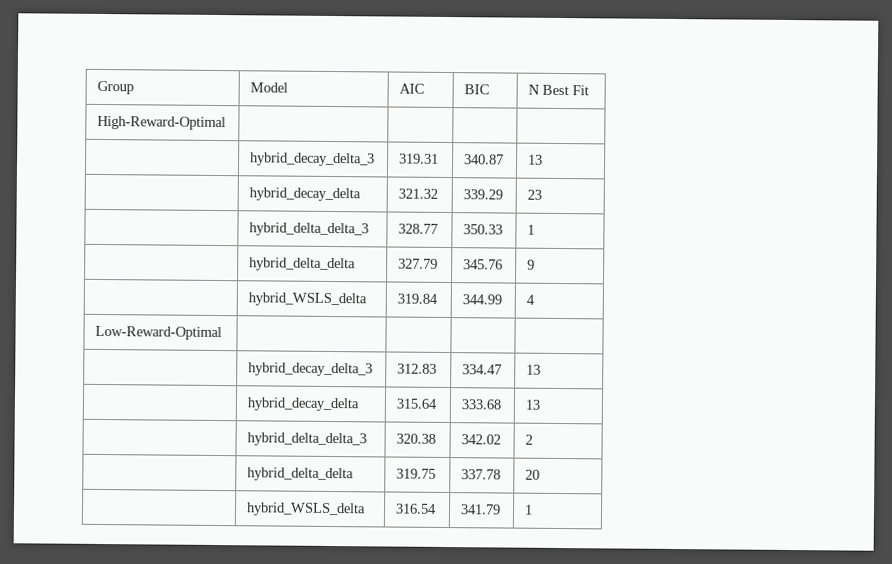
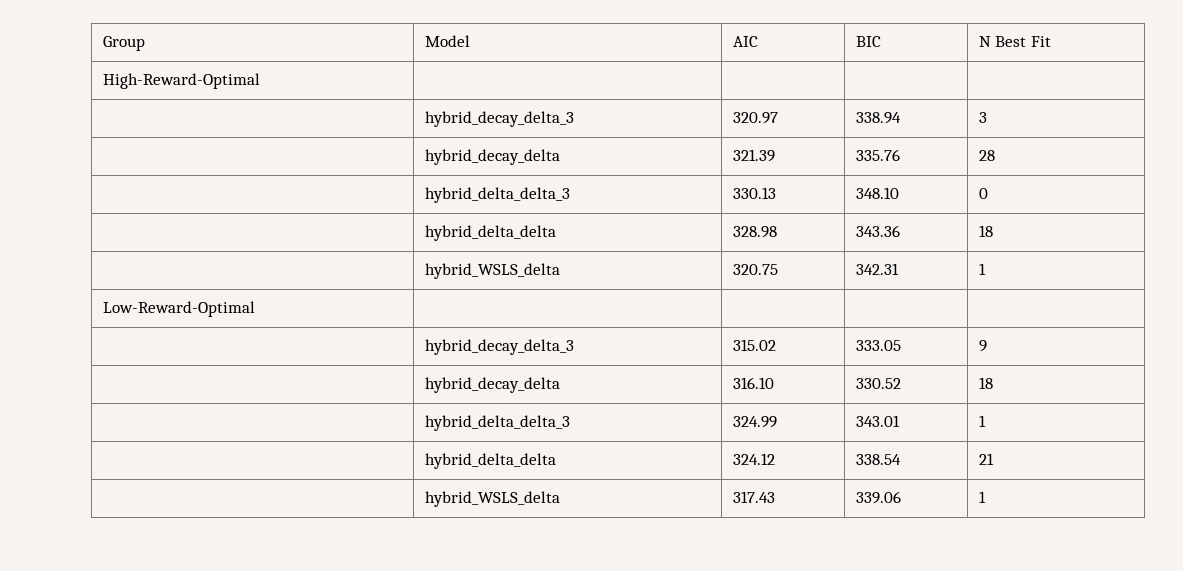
[399,153,440,164] [464,154,505,165] [528,154,544,165] [249,187,362,202] [398,188,439,199] [463,189,504,200] [527,189,543,200] [249,222,370,237] [398,223,439,234] [463,224,504,235] [527,224,536,235] [249,257,357,272] [398,258,439,269] [463,259,504,270] [527,259,536,270] [248,292,368,307] [397,293,439,304] [462,294,503,305] [526,294,536,305] [95,325,223,341] [248,362,374,377] [397,363,438,374] [462,364,503,375] [526,364,542,375] [247,397,360,412] [396,398,438,409] [461,399,502,410] [525,399,541,410] [247,432,368,447] [396,433,437,444] [461,434,502,445] [525,434,534,445] [247,467,355,482] [396,468,437,479] [461,469,502,480] [525,469,541,480] [246,502,367,517] [395,503,438,514] [460,504,502,515] 319.31 | 340.87 | 13 // | hybrid_decay_delta | 321.32 | 339.29 | 23 // | hybrid_delta_delta_3 | 328.77 | 350.33 | 1 // | hybrid_delta_delta | 327.79 | 345.76 | 9 // | hybrid_WSLS_delta | 319.84 | 344.99 | 4 // Low-Reward-Optimal | | | | // | hybrid_decay_delta_3 | 312.83 | 334.47 | 13 // | hybrid_decay_delta | 315.64 | 333.68 | 13 // | hybrid_delta_delta_3 | 320.38 | 342.02 | 2 // | hybrid_delta_delta | 319.75 | 337.78 | 20 // | hybrid_WSLS_delta | 316.54 | 341.79 -> [732,112,778,124] [855,112,901,124] [978,112,987,123] [424,149,560,165] [732,149,775,162] [855,149,900,161] [978,150,995,161] [424,187,570,203] [732,187,776,199] [855,187,899,199] [978,188,988,199] [424,225,556,241] [732,226,777,238] [855,225,900,237] [978,225,993,237] [424,263,560,279] [732,264,778,275] [855,263,899,275] [978,263,986,275] [102,301,255,317] [424,339,574,355] [732,339,776,351] [855,340,901,351] [978,340,987,352] [424,377,560,393] [732,377,774,389] [855,378,901,389] [978,377,993,389] [424,415,570,431] [732,416,777,428] [855,415,900,427] [978,415,986,427] [424,453,556,469] [732,453,775,465] [855,454,901,465] [978,453,994,465] [424,491,560,507] [732,491,775,503] [855,491,901,504] 320.97 | 338.94 | 3 // | hybrid_decay_delta | 321.39 | 335.76 | 28 // | hybrid_delta_delta_3 | 330.13 | 348.10 | 0 // | hybrid_delta_delta | 328.98 | 343.36 | 18 // | hybrid_WSLS_delta | 320.75 | 342.31 | 1 // Low-Reward-Optimal | | | | // | hybrid_decay_delta_3 | 315.02 | 333.05 | 9 // | hybrid_decay_delta | 316.10 | 330.52 | 18 // | hybrid_delta_delta_3 | 324.99 | 343.01 | 1 // | hybrid_delta_delta | 324.12 | 338.54 | 21 // | hybrid_WSLS_delta | 317.43 | 339.06

